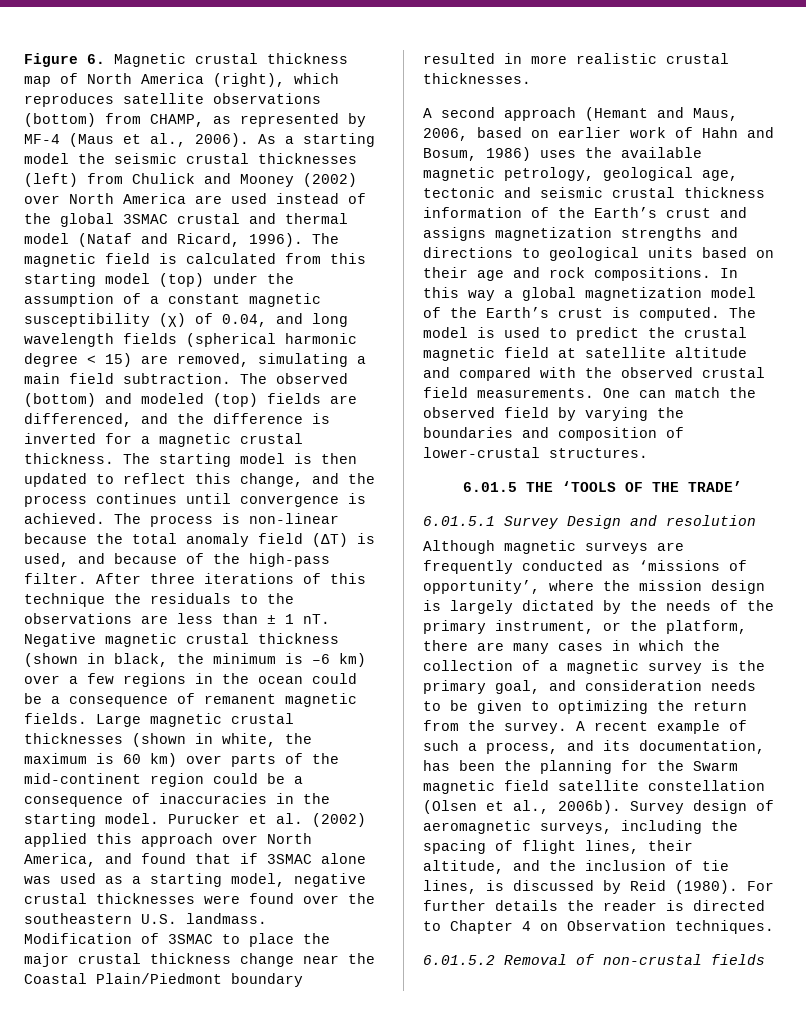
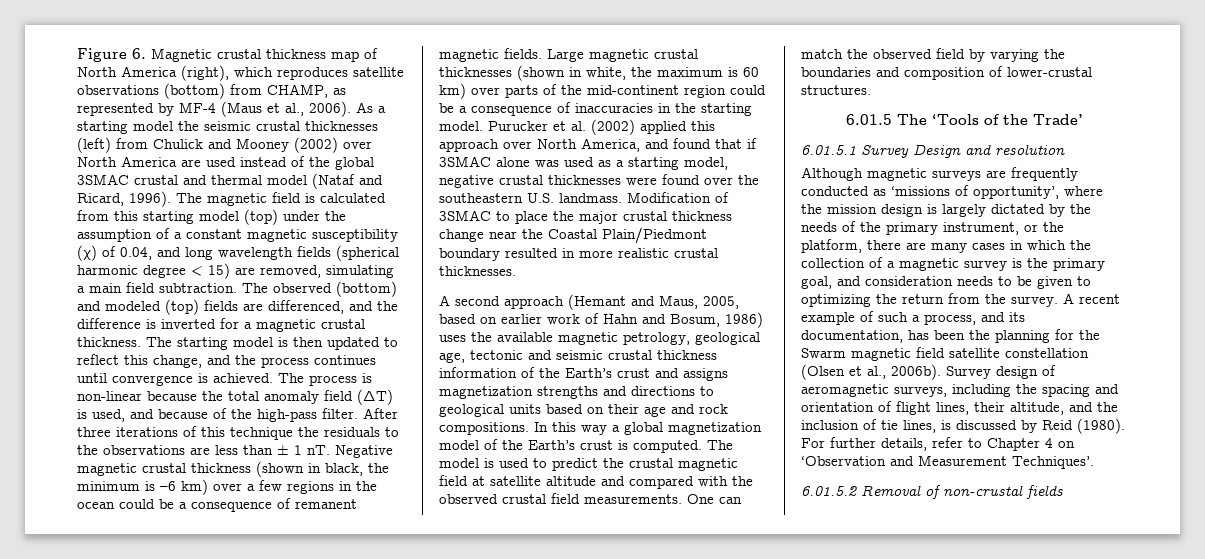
[423,128,468,141] 2006, -> [703,296,739,309] 2005,
[526,481,742,492] THE ‘TOOLS OF THE TRADE’ -> [897,114,1083,125] The ‘Tools of the Trade’
(486, 847) none -> [1095,384,1119,394] [801,402,874,412] and orientation
[495,900,765,911] [423,920,774,934] details the reader is directed to Chapter 4 on Observation techniques. -> [881,437,1075,451] [801,455,1094,469] details, refer to Chapter 4 on ‘Observation and Measurement Techniques’.

